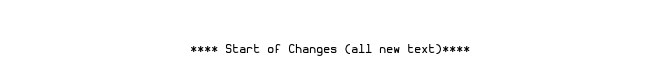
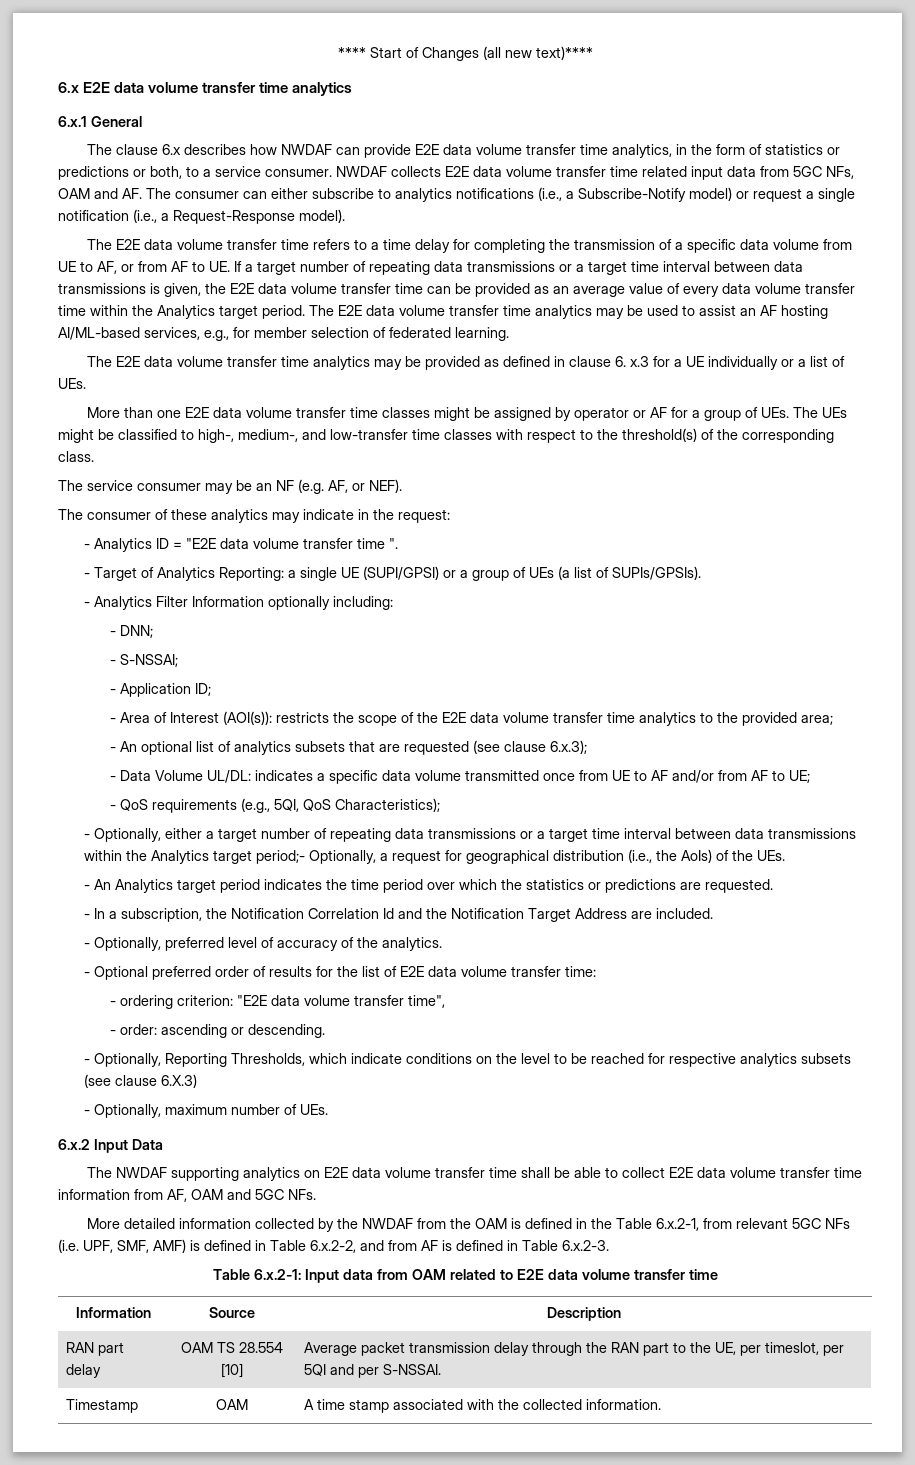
(470, 49) none -> [58,82,353,96] [58,116,142,127] [86,144,840,158] [58,166,854,180] [58,187,855,202] [58,209,345,224] [86,239,852,253] [58,261,803,275] [58,283,855,297] [58,305,828,319] [58,327,509,341] [86,356,845,370] [58,378,86,389] [86,407,847,421] [58,428,834,443] [58,451,94,462] [58,479,402,494] [58,509,450,523] [83,538,398,552] [83,566,701,581] [83,596,393,610] [109,625,153,638] [109,654,178,667] [109,683,211,697] [109,711,833,726] [109,740,587,755] [109,770,810,784] [109,798,440,813] [83,828,856,842] [83,849,785,864] [83,879,773,893] [83,908,713,922] [83,937,442,951] [83,966,596,980] [109,995,445,1009] [109,1024,325,1038] [83,1053,851,1067] [83,1074,197,1088] [83,1104,328,1118] [58,1139,163,1153] [86,1167,862,1181] [58,1189,316,1202] [86,1218,850,1232] [58,1239,609,1253] [212,1269,718,1283] [75,1307,151,1318] [209,1307,255,1318] [547,1307,621,1321] [65,1342,124,1356] [65,1364,101,1378] [181,1342,283,1353] [221,1363,243,1378] [303,1342,844,1356] [303,1364,441,1378] [65,1399,138,1413] [216,1399,248,1410] [303,1399,661,1413] // 6.x E2E data volume transfer time analytics // 6.x.1 General // The clause 6.x describes how NWDAF can provide E2E data volume transfer time analytics, in the form of statistics or predictions or both, to a service consumer. NWDAF collects E2E data volume transfer time related input data from 5GC NFs, OAM and AF. The consumer can either subscribe to analytics notifications (i.e., a Subscribe-Notify model) or request a single notification (i.e., a Request-Response model). // The E2E data volume transfer time refers to a time delay for completing the transmission of a specific data volume from UE to AF, or from AF to UE. If a target number of repeating data transmissions or a target time interval between data transmissions is given, the E2E data volume transfer time can be provided as an average value of every data volume transfer time within the Analytics target period. The E2E data volume transfer time analytics may be used to assist an AF hosting AI/ML-based services, e.g., for member selection of federated learning. // The E2E data volume transfer time analytics may be provided as defined in clause 6. x.3 for a UE individually or a list of UEs. // More than one E2E data volume transfer time classes might be assigned by operator or AF for a group of UEs. The UEs might be classified to high-, medium-, and low-transfer time classes with respect to the threshold(s) of the corresponding class. // The service consumer may be an NF (e.g. AF, or NEF). // The consumer of these analytics may indicate in the request: // - Analytics ID = "E2E data volume transfer time ". // - Target of Analytics Reporting: a single UE (SUPI/GPSI) or a group of UEs (a list of SUPIs/GPSIs). // - Analytics Filter Information optionally including: // - DNN; // - S-NSSAI; // - Application ID; // - Area of Interest (AOI(s)): restricts the scope of the E2E data volume transfer time analytics to the provided area; // - An optional list of analytics subsets that are requested (see clause 6.x.3); // - Data Volume UL/DL: indicates a specific data volume transmitted once from UE to AF and/or from AF to UE; // - QoS requirements (e.g., 5QI, QoS Characteristics); // - Optionally, either a target number of repeating data transmissions or a target time interval between data transmissions within the Analytics target period;- Optionally, a request for geographical distribution (i.e., the AoIs) of the UEs. // - An Analytics target period indicates the time period over which the statistics or predictions are requested. // - In a subscription, the Notification Correlation Id and the Notification Target Address are included. // - Optionally, preferred level of accuracy of the analytics. // - Optional preferred order of results for the list of E2E data volume transfer time: // - ordering criterion: "E2E data volume transfer time", // - order: ascending or descending. // - Optionally, Reporting Thresholds, which indicate conditions on the level to be reached for respective analytics subsets (see clause 6.X.3) // - Optionally, maximum number of UEs. // 6.x.2 Input Data // The NWDAF supporting analytics on E2E data volume transfer time shall be able to collect E2E data volume transfer time information from AF, OAM and 5GC NFs. // More detailed information collected by the NWDAF from the OAM is defined in the Table 6.x.2-1, from relevant 5GC NFs (i.e. UPF, SMF, AMF) is defined in Table 6.x.2-2, and from AF is defined in Table 6.x.2-3. // Table 6.x.2-1: Input data from OAM related to E2E data volume transfer time // Information | Source | Description // RAN part delay | OAM TS 28.554 [10] | Average packet transmission delay through the RAN part to the UE, per timeslot, per 5QI and per S-NSSAI. // Timestamp | OAM | A time stamp associated with the collected information.

